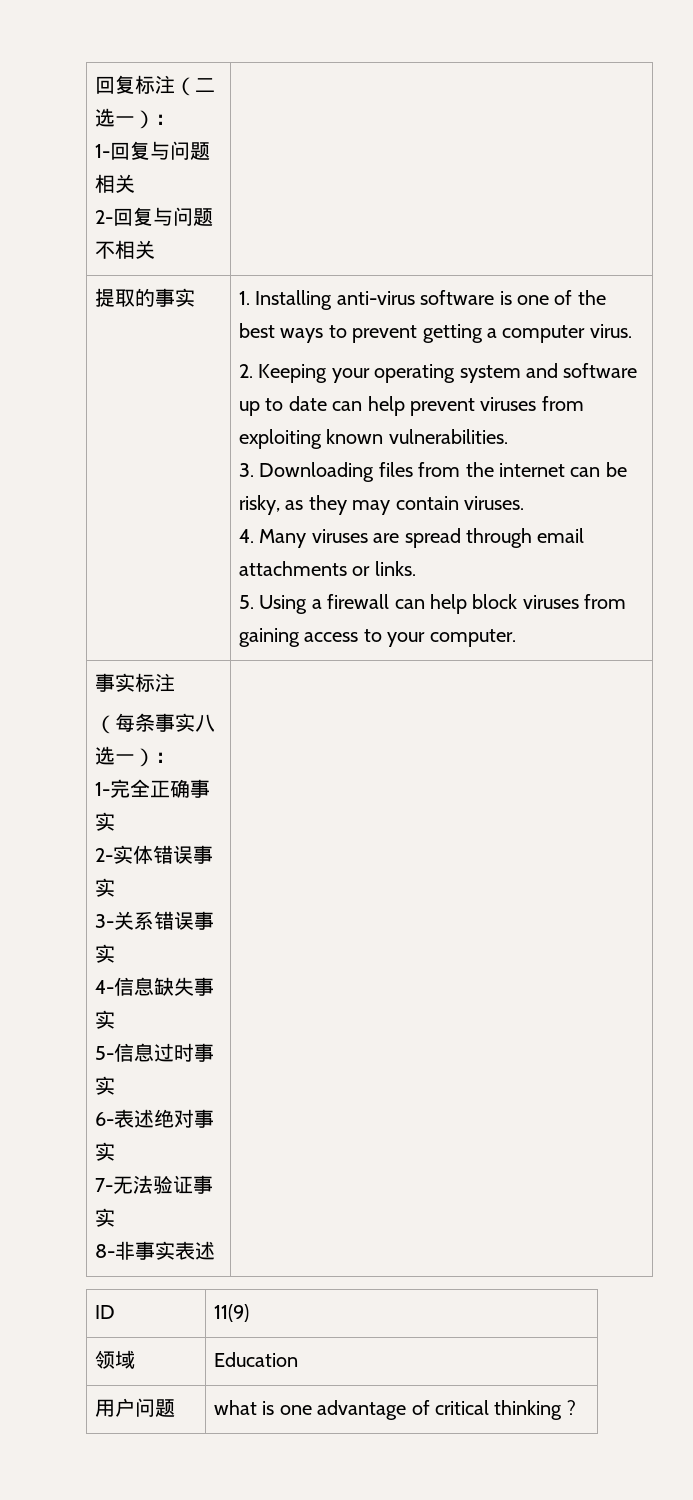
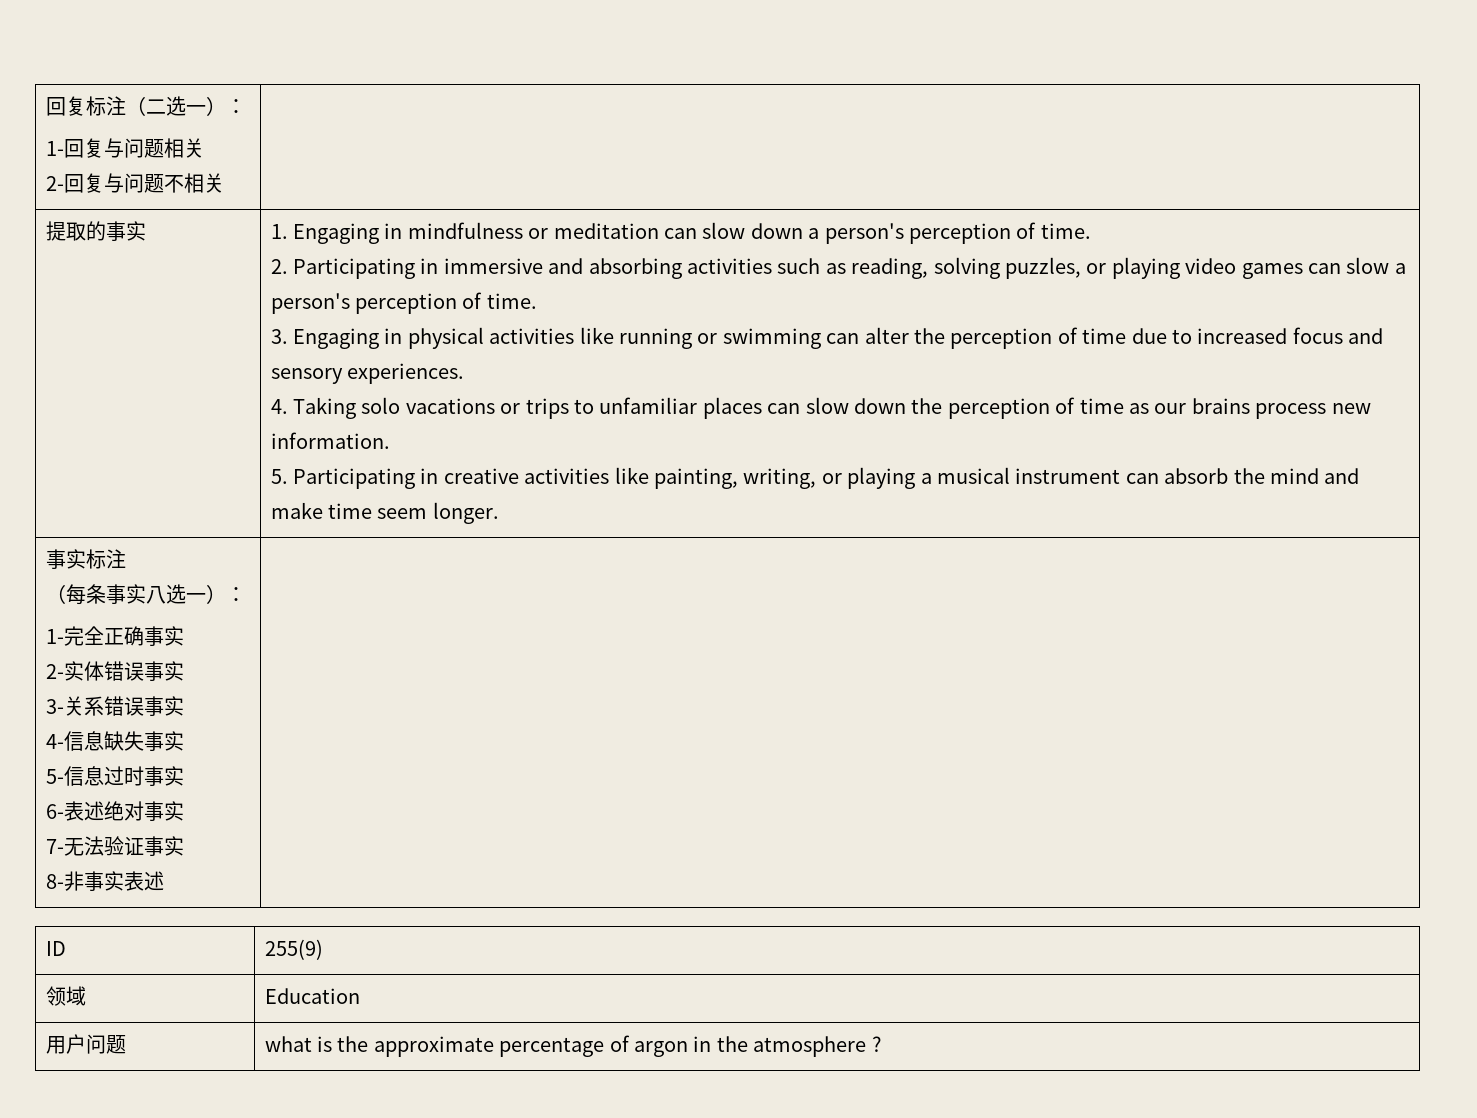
[255,290,606,310] [238,323,632,343] [238,363,638,383] [238,396,584,416] [238,429,508,449] [238,462,627,482] [238,495,524,515] [238,528,585,548] [238,561,416,576] [238,594,627,614] [238,628,516,647] Installing anti-virus software is one of the best ways to prevent getting a computer virus. // 2. Keeping your operating system and software up to date can help prevent viruses from exploiting known vulnerabilities. // 3. Downloading files from the internet can be risky, as they may contain viruses. // 4. Many viruses are spread through email attachments or links. // 5. Using a firewall can help block viruses from gaining access to your computer. -> [292,222,1091,244] [270,257,1406,279] [270,292,537,314] [270,327,1384,349] [270,363,464,384] [270,397,1371,419] [270,432,390,449] [270,467,1360,489] [270,502,499,524] Engaging in mindfulness or meditation can slow down a person's perception of time. // 2. Participating in immersive and absorbing activities such as reading, solving puzzles, or playing video games can slow a person's perception of time. // 3. Engaging in physical activities like running or swimming can alter the perception of time due to increased focus and sensory experiences. // 4. Taking solo vacations or trips to unfamiliar places can slow down the perception of time as our brains process new information. // 5. Participating in creative activities like painting, writing, or playing a musical instrument can absorb the mind and make time seem longer.
[213,1304,249,1322] 11(9) -> [264,939,323,960] 255(9)
[279,1400,563,1420] one advantage of critical thinking -> [337,1035,867,1057] the approximate percentage of argon in the atmosphere

